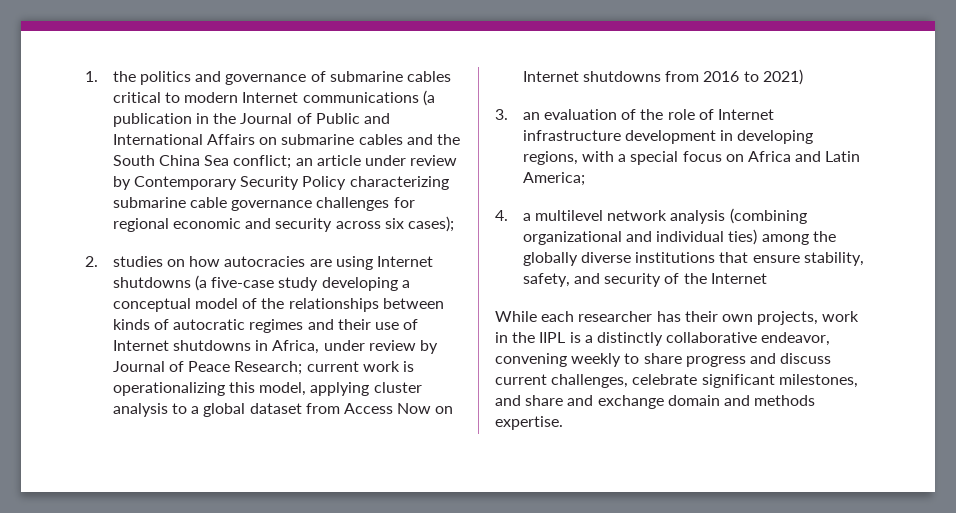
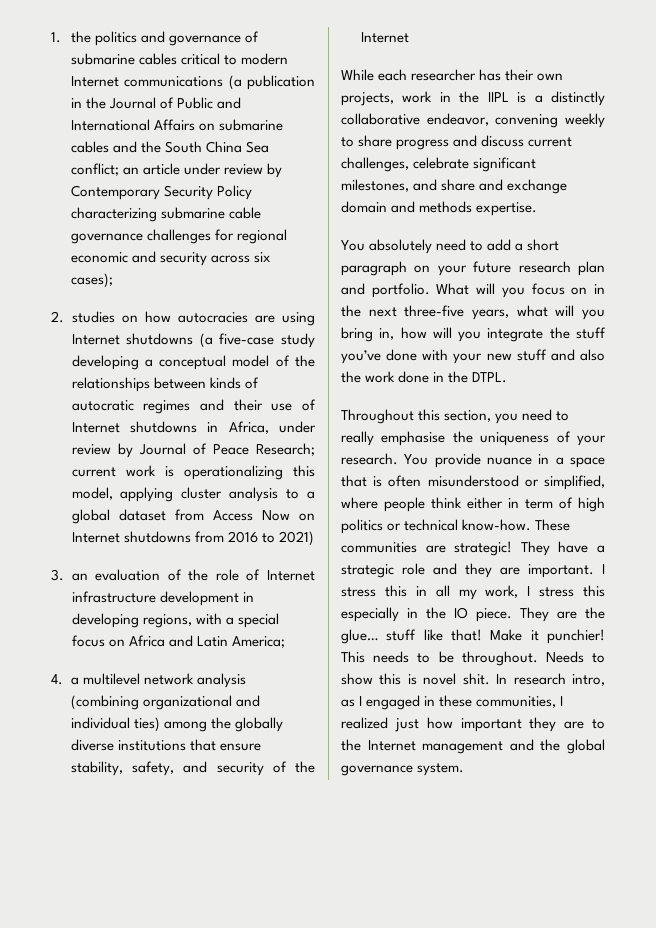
(563, 423) none -> [341,239,560,254] [341,261,605,276] [341,283,605,298] [341,305,605,320] [341,327,606,342] [341,349,605,364] [341,371,508,383] [341,409,570,424] [341,431,606,446] [341,453,605,468] [341,475,605,490] [341,497,605,512] [341,519,571,534] [341,541,605,556] [341,563,605,578] [341,585,605,600] [341,607,605,622] [341,629,605,644] [341,651,605,666] [341,673,605,686] [341,695,564,710] [341,717,605,732] [341,739,605,754] [341,763,465,776] // You absolutely need to add a short paragraph on your future research plan and portfolio. What will you focus on in the next three-five years, what will you bring in, how will you integrate the stuff you’ve done with your new stuff and also the work done in the DTPL. // Throughout this section, you need to really emphasise the uniqueness of your research. You provide nuance in a space that is often misunderstood or simplified, where people think either in term of high politics or technical know-how. These communities are strategic! They have a strategic role and they are important. I stress this in all my work, I stress this especially in the IO piece. They are the glue… stuff like that! Make it punchier! This needs to be throughout. Needs to show this is novel shit. In research intro, as I engaged in these communities, I realized just how important they are to the Internet management and the global governance system.

